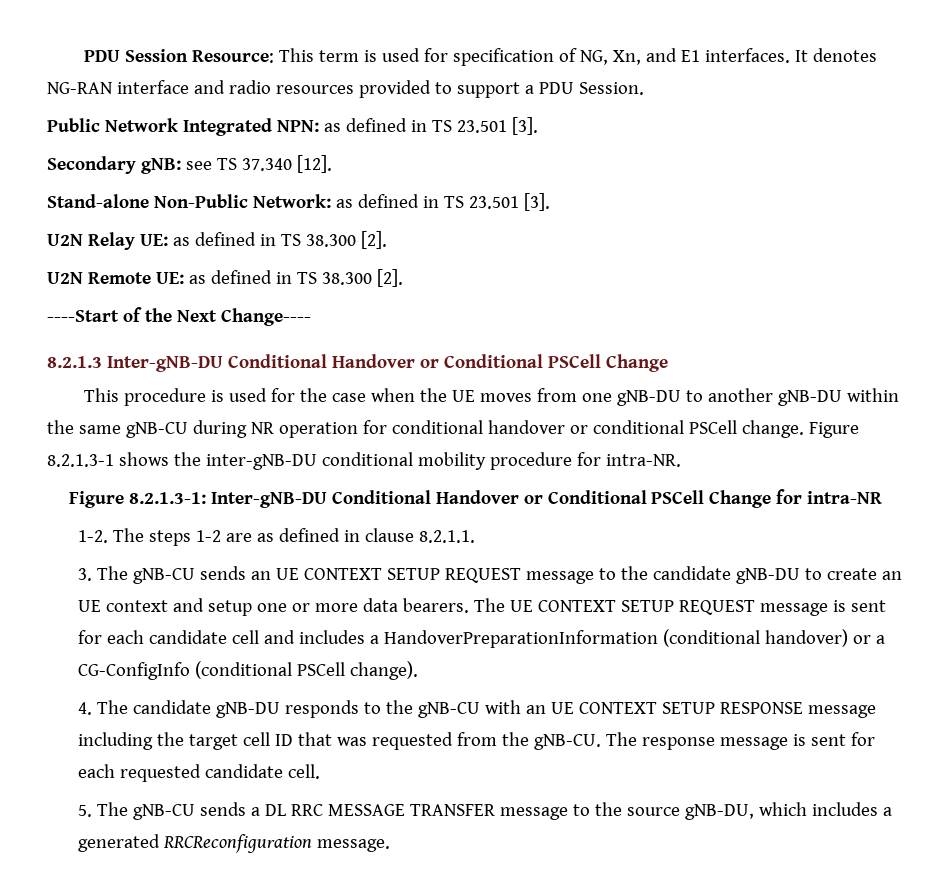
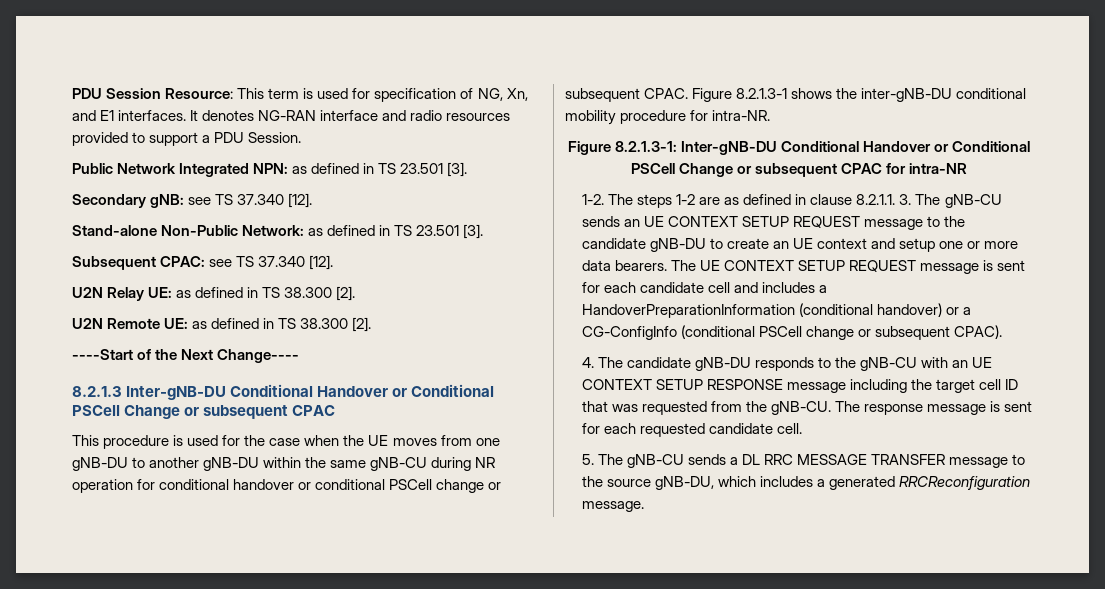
(550, 202) none -> [72,255,334,270] // Subsequent CPAC: see TS 37.340 [12].
(668, 363) none -> [184,405,336,419] or subsequent CPAC
[741,420,804,438] change. -> [436,479,502,493] [565,88,689,102] change or subsequent CPAC.
(772, 499) none -> [736,163,883,177] or subsequent CPAC
(476, 536) // -> (896, 199) none
[350,661,419,680] change). -> [806,325,1003,340] change or subsequent CPAC).

